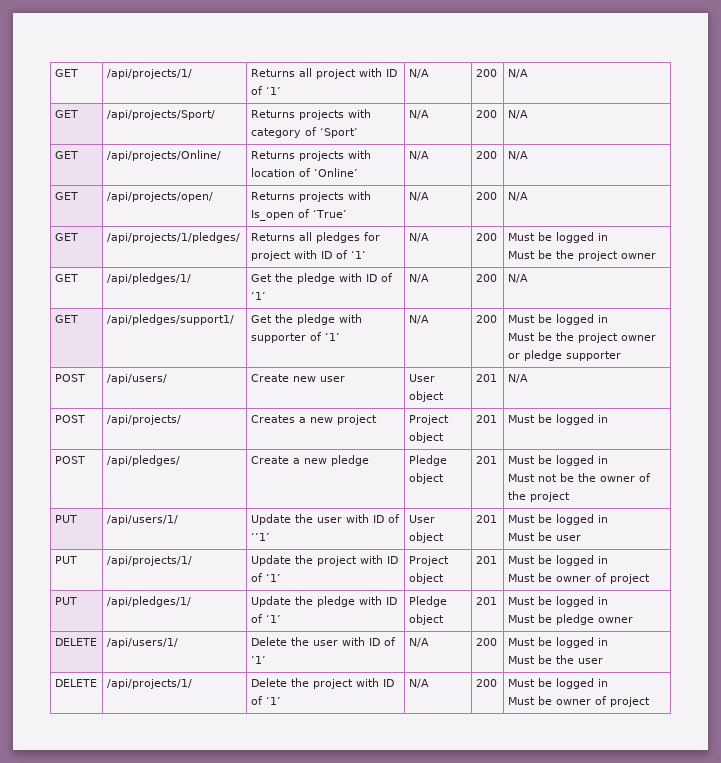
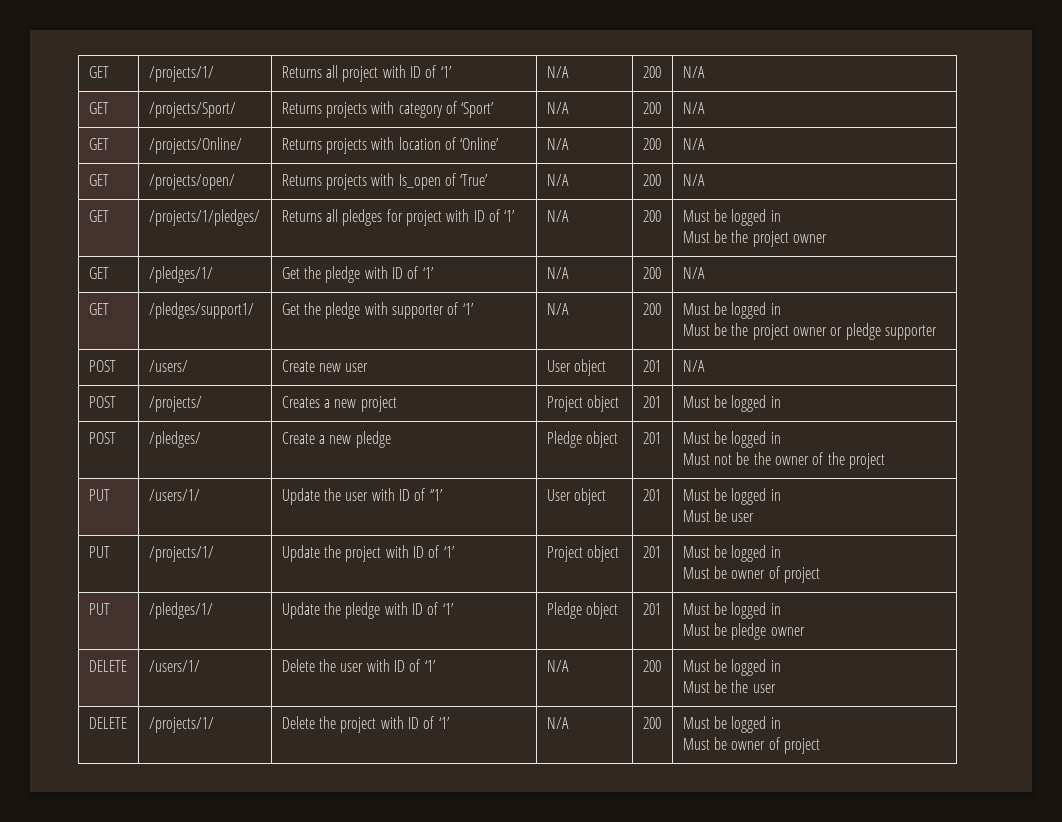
[54,69,78,77] [106,69,192,79] GET | /api/projects/1/ -> [88,66,109,78] [148,66,214,82] GET | /projects/1/
[106,110,215,120] /api/projects/Sport/ -> [148,102,236,118] /projects/Sport/
[106,150,221,161] /api/projects/Online/ -> [148,137,242,154] /projects/Online/
[106,192,213,202] /api/projects/open/ -> [148,174,235,190] /projects/open/
[106,232,240,243] /api/projects/1/pledges/ -> [148,209,260,226] /projects/1/pledges/
[106,273,191,284] /api/pledges/1/ -> [148,266,213,283] /pledges/1/
[106,314,234,325] /api/pledges/support1/ -> [148,302,254,319] /pledges/support1/
[106,374,167,384] /api/users/ -> [148,360,188,372] /users/
[106,415,181,425] /api/projects/ -> [148,396,202,412] /projects/
[106,455,180,466] /api/pledges/ -> [148,431,201,448] /pledges/
[106,515,178,525] /api/users/1/ -> [148,489,200,501] /users/1/
[106,556,192,566] /api/projects/1/ -> [148,546,214,562] /projects/1/
[106,596,191,607] /api/pledges/1/ -> [148,602,213,619] /pledges/1/
[106,638,178,648] /api/users/1/ -> [148,660,200,672] /users/1/
[106,679,192,689] /api/projects/1/ -> [148,717,214,733] /projects/1/

